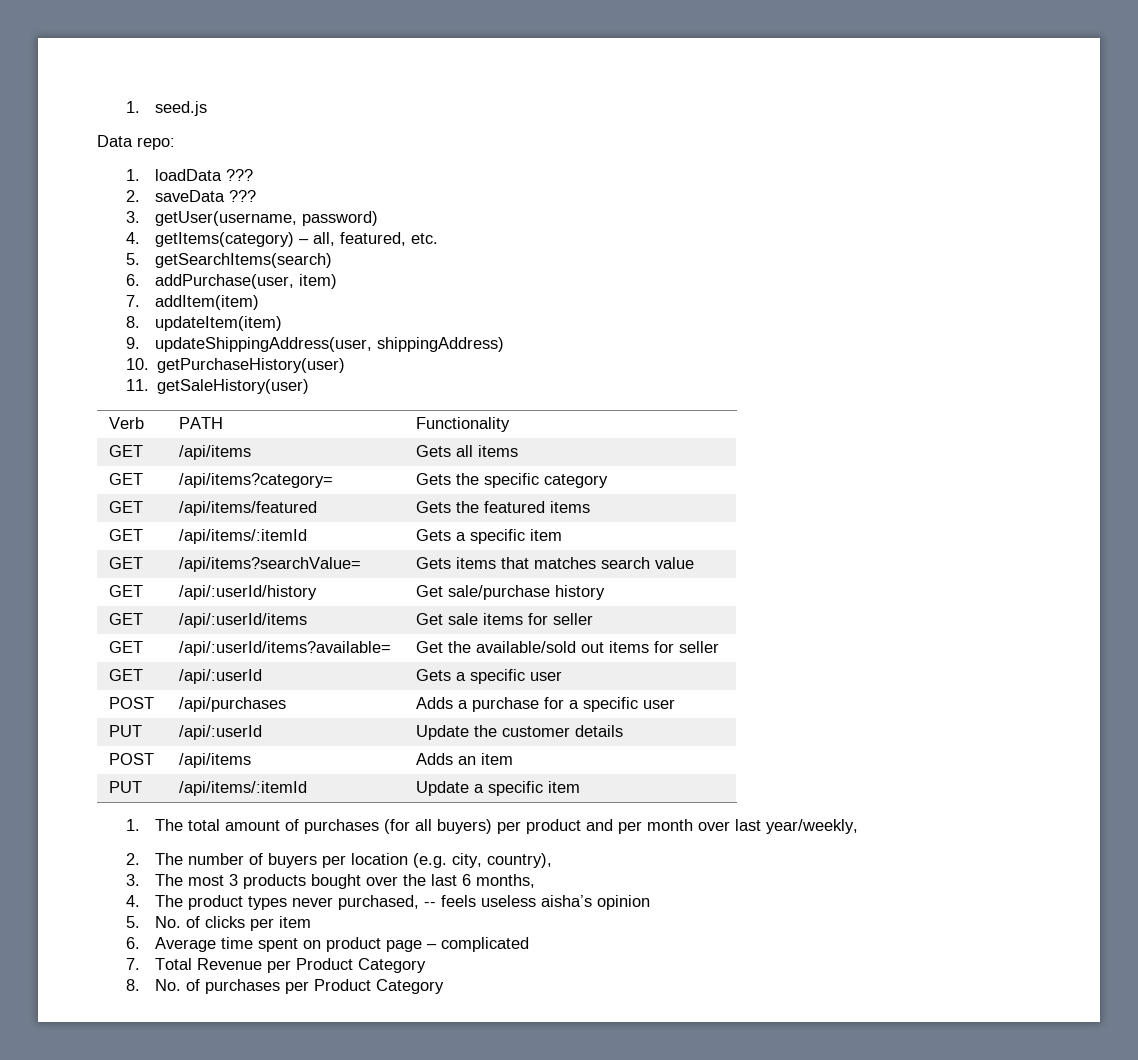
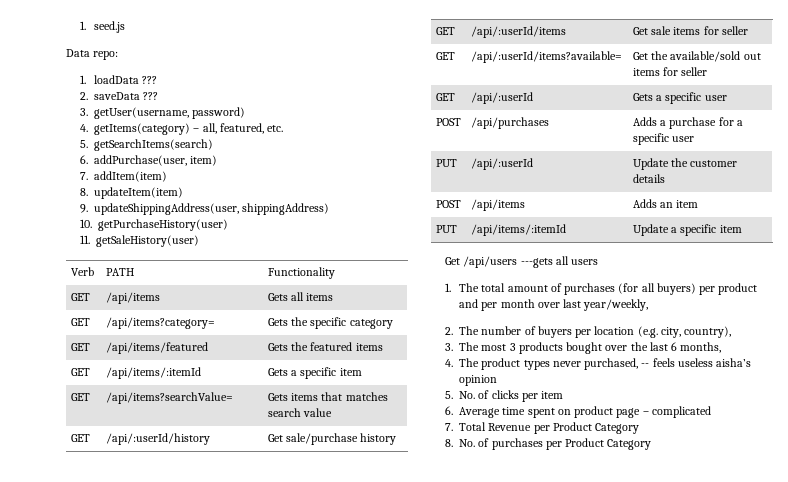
(581, 787) none -> [445,256,599,268] // Get /api/users ---gets all users

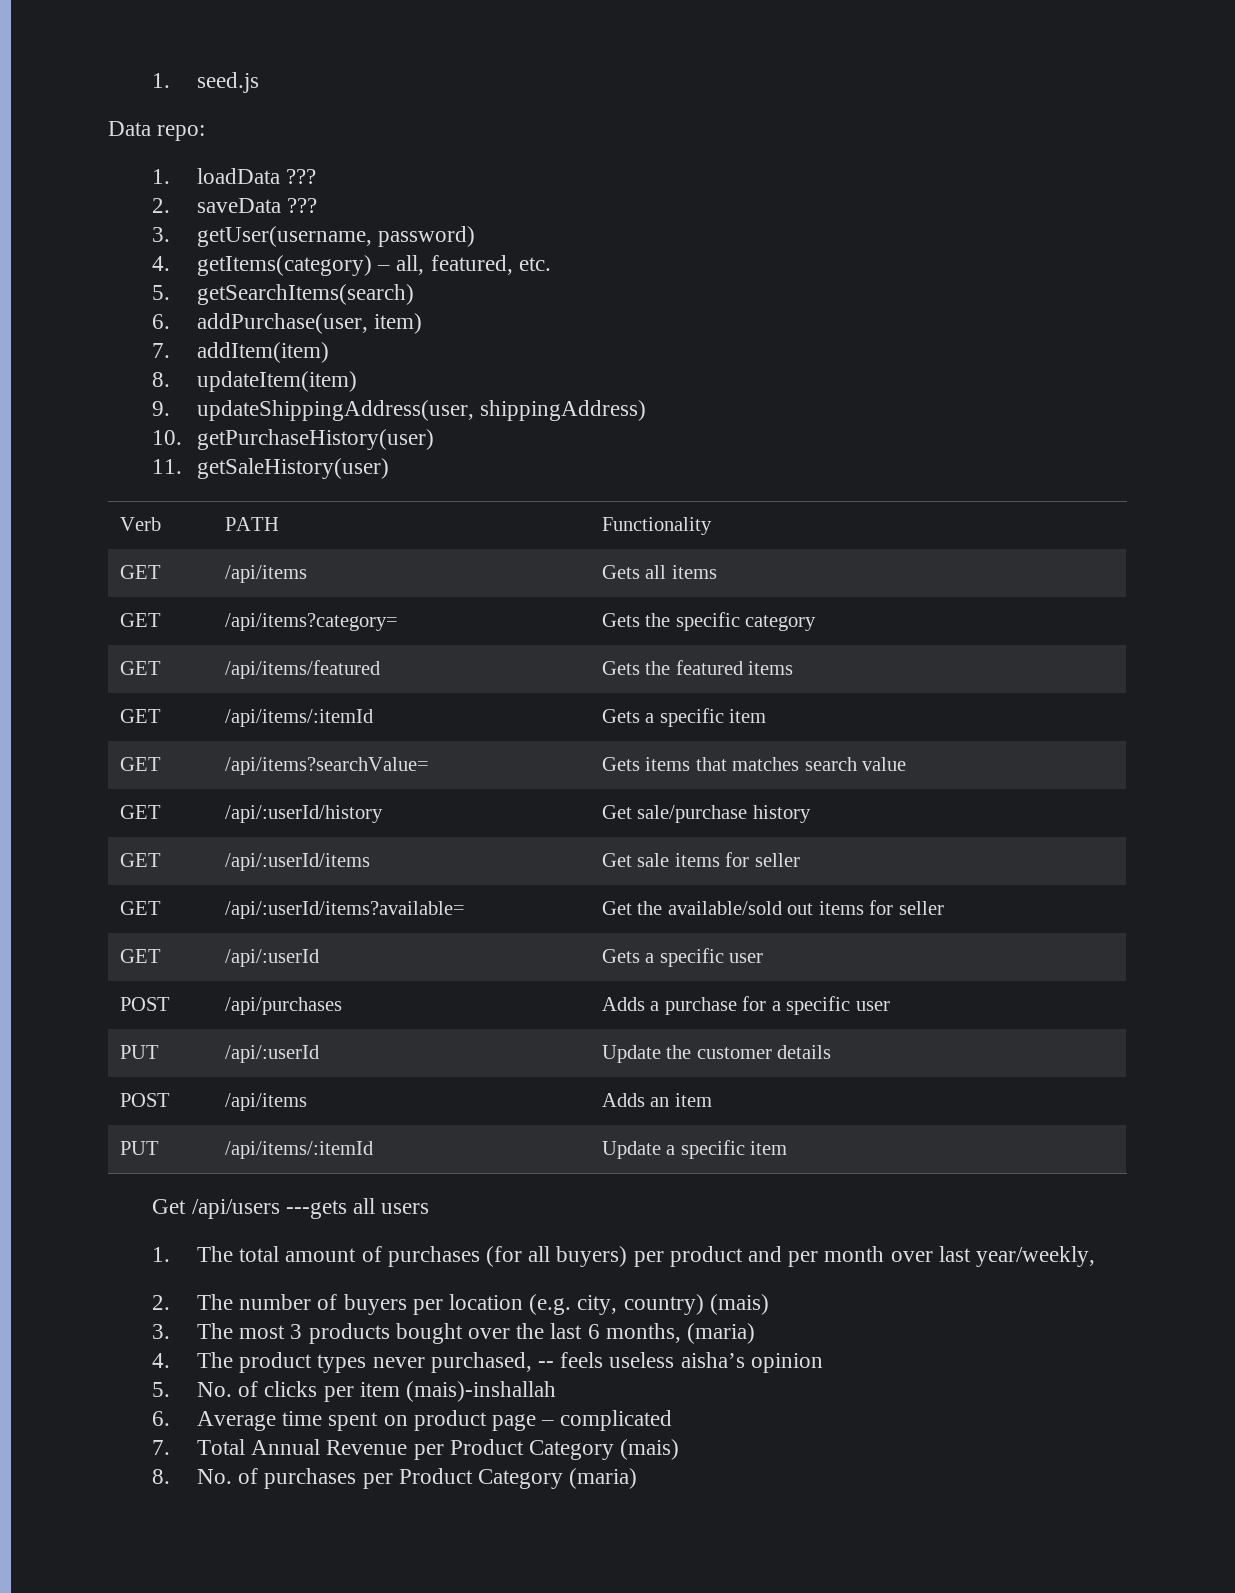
[684,326,732,338] country), -> [623,1294,769,1315] country) (mais)
(722, 347) none -> [687,1323,756,1344] (maria)
(564, 395) none -> [405,1381,556,1402] (mais)-inshallah
(487, 426) none -> [251,1439,321,1455] Annual
(640, 428) none -> [620,1439,680,1460] (mais)
(652, 444) none -> [569,1468,638,1489] (maria)

